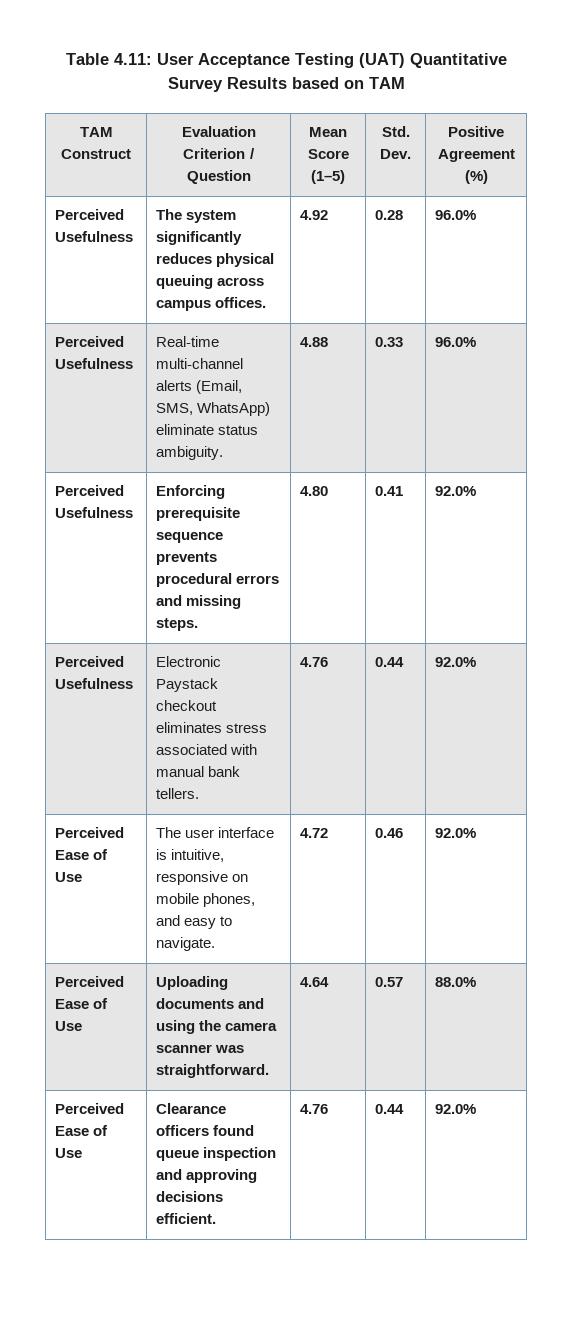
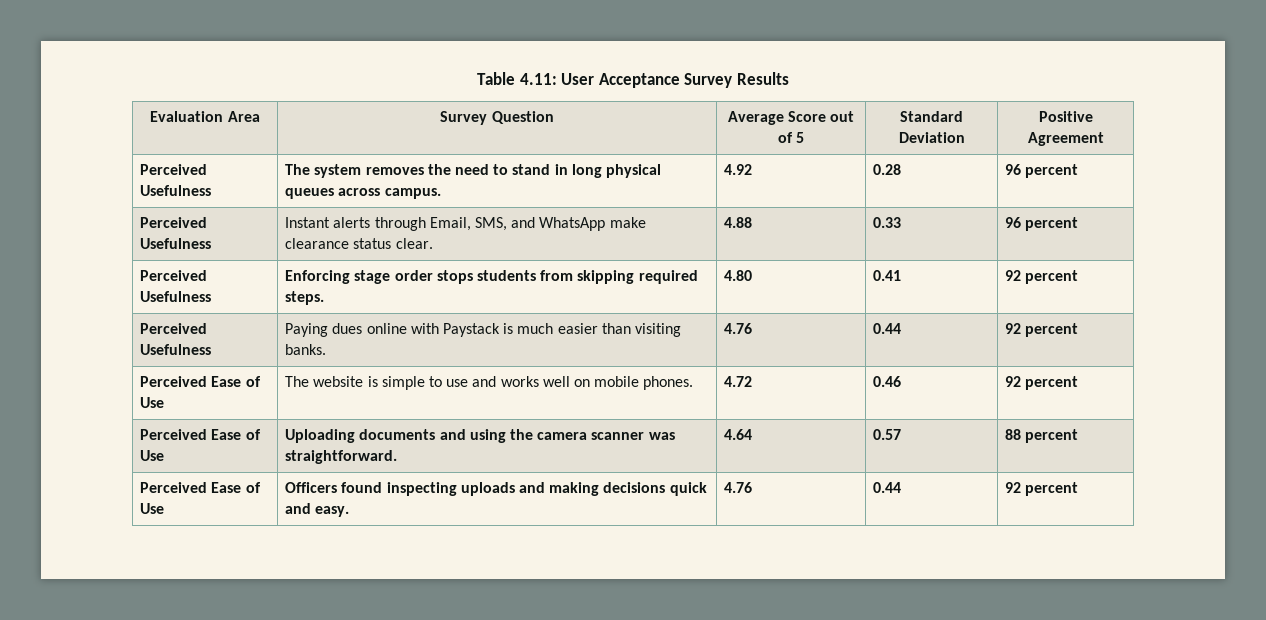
[294,53,507,68] Testing (UAT) Quantitative -> (680, 80) none
[291,77,405,89] [79,127,113,137] [61,149,131,159] [181,126,256,137] [183,148,255,159] [186,170,251,184] [309,127,347,137] [307,149,349,159] [311,170,345,184] [381,126,410,137] [380,149,411,159] based on TAM // TAM Construct | Evaluation Criterion / Question | Mean Score (1–5) | Std. Dev. -> [150,111,260,122] [440,111,554,125] [727,111,855,125] [777,132,805,143] [900,111,963,122] [898,132,965,143] // Evaluation Area | Survey Question | Average Score out of 5 | Standard Deviation
[464,170,488,184] (%) -> (1104, 139) none
[156,231,243,245] [156,253,275,267] [156,275,265,289] [156,297,267,311] significantly reduces physical queuing across campus offices. -> [365,164,661,178] [285,188,441,199] removes the need to stand in long physical queues across campus.
[435,210,477,220] [55,336,125,347] [55,358,134,369] [156,336,220,347] [156,358,244,369] [156,380,243,394] [156,402,271,416] [156,424,259,435] [156,446,224,460] 96.0% // Perceived Usefulness | Real-time multi-channel alerts (Email, SMS, WhatsApp) eliminate status ambiguity. -> [1005,164,1079,178] [140,217,208,228] [140,238,212,249] [285,217,646,231] [285,238,433,249] 96 percent // Perceived Usefulness | Instant alerts through Email, SMS, and WhatsApp make clearance status clear.
[435,337,477,347] 96.0% -> [1005,217,1079,231] 96 percent
[156,507,241,521] [156,532,224,543] [156,552,218,565] [156,573,280,587] [156,595,242,609] prerequisite sequence prevents procedural errors and missing -> [354,270,698,284] stage order stops students from skipping required
[435,486,477,496] [55,656,125,667] [55,678,134,689] [156,656,222,667] [156,678,219,692] [156,700,218,711] [156,722,268,733] [156,744,258,755] [156,766,241,777] [156,788,200,799] [300,657,329,667] [375,657,405,667] [435,657,477,667] 92.0% // Perceived Usefulness | Electronic Paystack checkout eliminates stress associated with manual bank tellers. | 4.76 | 0.44 | 92.0% -> [1005,270,1079,284] [140,323,208,334] [140,344,212,355] [285,323,681,337] [285,344,327,355] [724,323,753,334] [873,323,902,334] [1005,323,1079,337] 92 percent // Perceived Usefulness | Paying dues online with Paystack is much easier than visiting banks. | 4.76 | 0.44 | 92 percent
[185,827,275,838] [156,849,225,862] [156,871,249,885] [156,893,256,907] [156,915,233,929] [156,937,216,951] user interface is intuitive, responsive on mobile phones, and easy to navigate. -> [313,376,694,390] website is simple to use and works well on mobile phones.
[435,828,477,838] 92.0% -> [1005,376,1079,390] 92 percent
[435,977,477,987] [55,1103,125,1114] [55,1125,109,1136] [55,1148,83,1158] [156,1103,227,1114] [156,1125,255,1136] [156,1147,277,1161] [156,1169,258,1183] [156,1191,224,1202] [156,1213,217,1224] [300,1104,329,1114] [375,1104,405,1114] [435,1104,477,1114] 88.0% // Perceived Ease of Use | Clearance officers found queue inspection and approving decisions efficient. | 4.76 | 0.44 | 92.0% -> [1005,429,1079,443] [140,482,261,493] [140,503,165,514] [285,482,707,496] [285,503,350,517] [724,482,753,493] [873,482,902,493] [1005,482,1079,496] 88 percent // Perceived Ease of Use | Officers found inspecting uploads and making decisions quick and easy. | 4.76 | 0.44 | 92 percent

